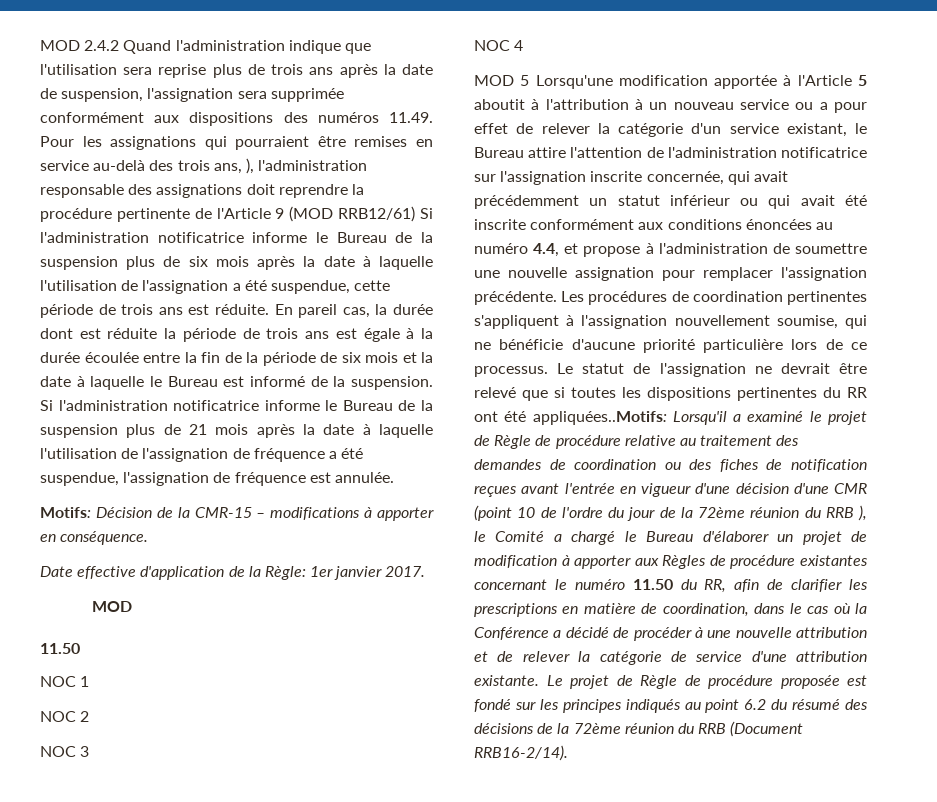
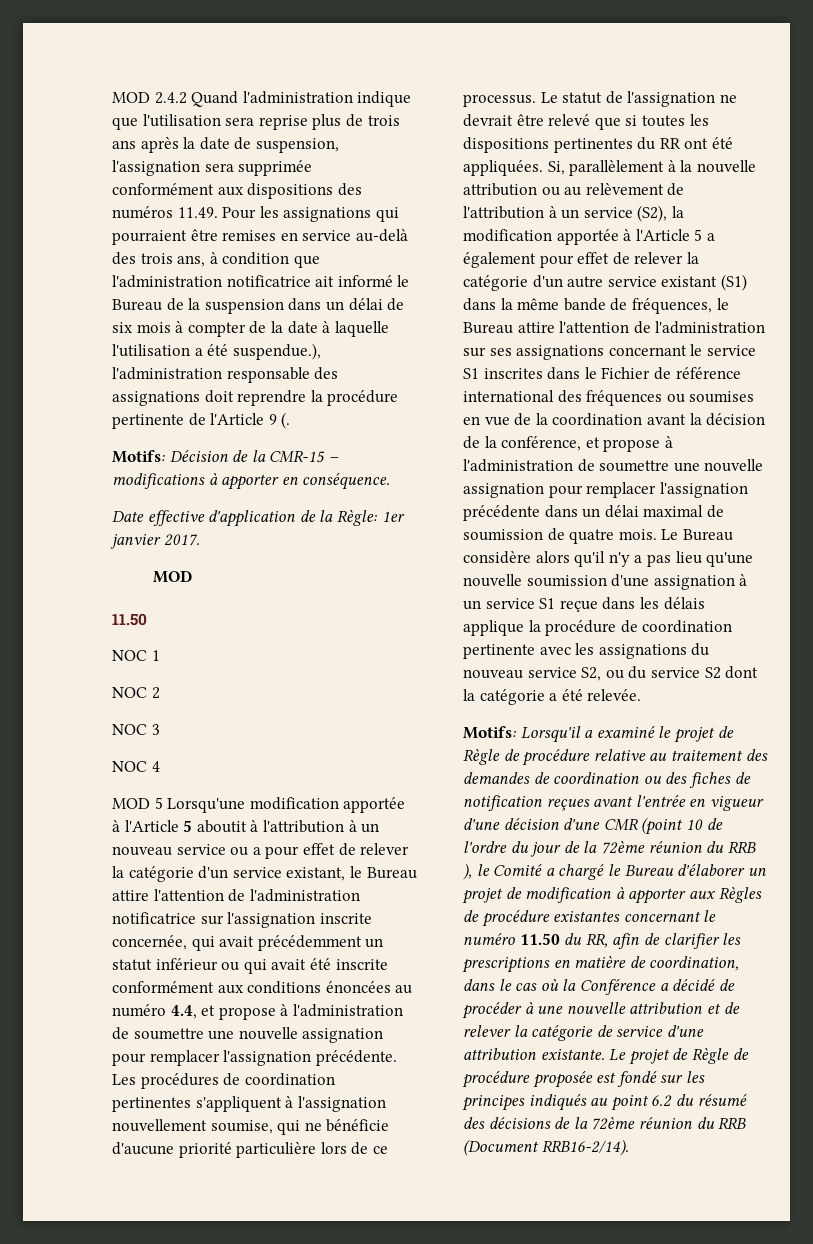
[245,158,254,174] ), -> [209,252,320,268] [112,275,410,288] [112,298,405,314] [112,321,389,337] [112,343,321,360] à condition que l'administration notificatrice ait informé le Bureau de la suspension dans un délai de six mois à compter de la date à laquelle l'utilisation a été suspendue.),
[289,206,433,222] [40,232,434,243] [40,256,434,270] [40,280,391,294] [40,304,434,318] [40,328,434,342] [40,352,433,366] [40,376,434,390] [40,400,433,411] [40,424,433,438] [40,448,364,462] [40,472,394,486] (MOD RRB12/61) Si l'administration notificatrice informe le Bureau de la suspension plus de six mois après la date à laquelle l'utilisation de l'assignation a été suspendue, cette période de trois ans est réduite. En pareil cas, la durée dont est réduite la période de trois ans est égale à la durée écoulée entre la fin de la période de six mois et la date à laquelle le Bureau est informé de la suspension. Si l'administration notificatrice informe le Bureau de la suspension plus de 21 mois après la date à laquelle l'utilisation de l'assignation de fréquence a été suspendue, l'assignation de fréquence est annulée. -> [281,412,291,429] (.
[532,411,667,425] appliquées..Motifs: -> [463,160,756,176] [463,183,685,196] [463,205,684,222] [463,229,715,245] [463,252,699,268] [463,274,747,291] [463,298,729,314] [463,321,766,334] [463,344,756,360] [463,367,741,380] [463,390,755,406] [463,413,766,426] [463,436,673,452] [463,459,764,472] [463,482,748,498] [463,505,724,521] [463,528,733,544] [463,551,754,567] [463,574,748,590] [463,597,705,612] [463,620,733,636] [463,643,710,659] [463,666,759,681] [463,689,642,705] [463,726,516,739] appliquées. Si, parallèlement à la nouvelle attribution ou au relèvement de l'attribution à un service (S2), la modification apportée à l'Article 5 a également pour effet de relever la catégorie d'un autre service existant (S1) dans la même bande de fréquences, le Bureau attire l'attention de l'administration sur ses assignations concernant le service S1 inscrites dans le Fichier de référence international des fréquences ou soumises en vue de la coordination avant la décision de la conférence, et propose à l'administration de soumettre une nouvelle assignation pour remplacer l'assignation précédente dans un délai maximal de soumission de quatre mois. Le Bureau considère alors qu'il n'y a pas lieu qu'une nouvelle soumission d'une assignation à un service S1 reçue dans les délais applique la procédure de coordination pertinente avec les assignations du nouveau service S2, ou du service S2 dont la catégorie a été relevée. // Motifs:

